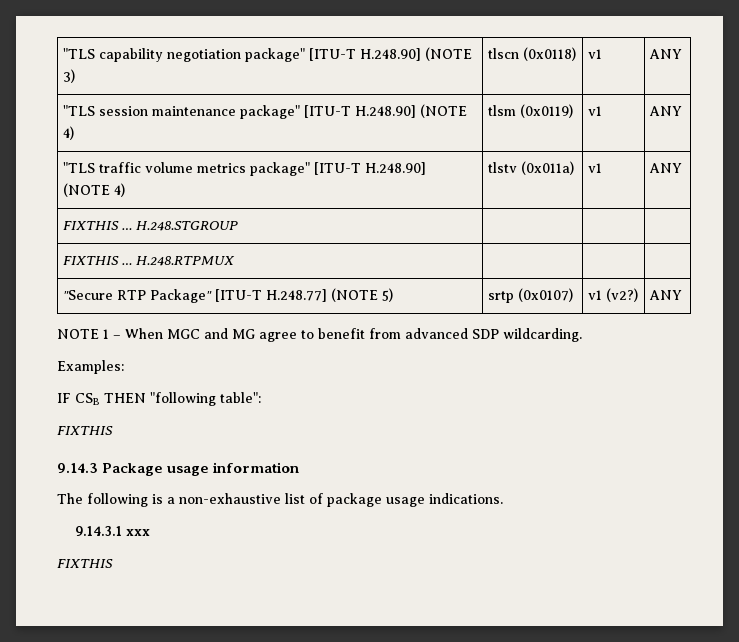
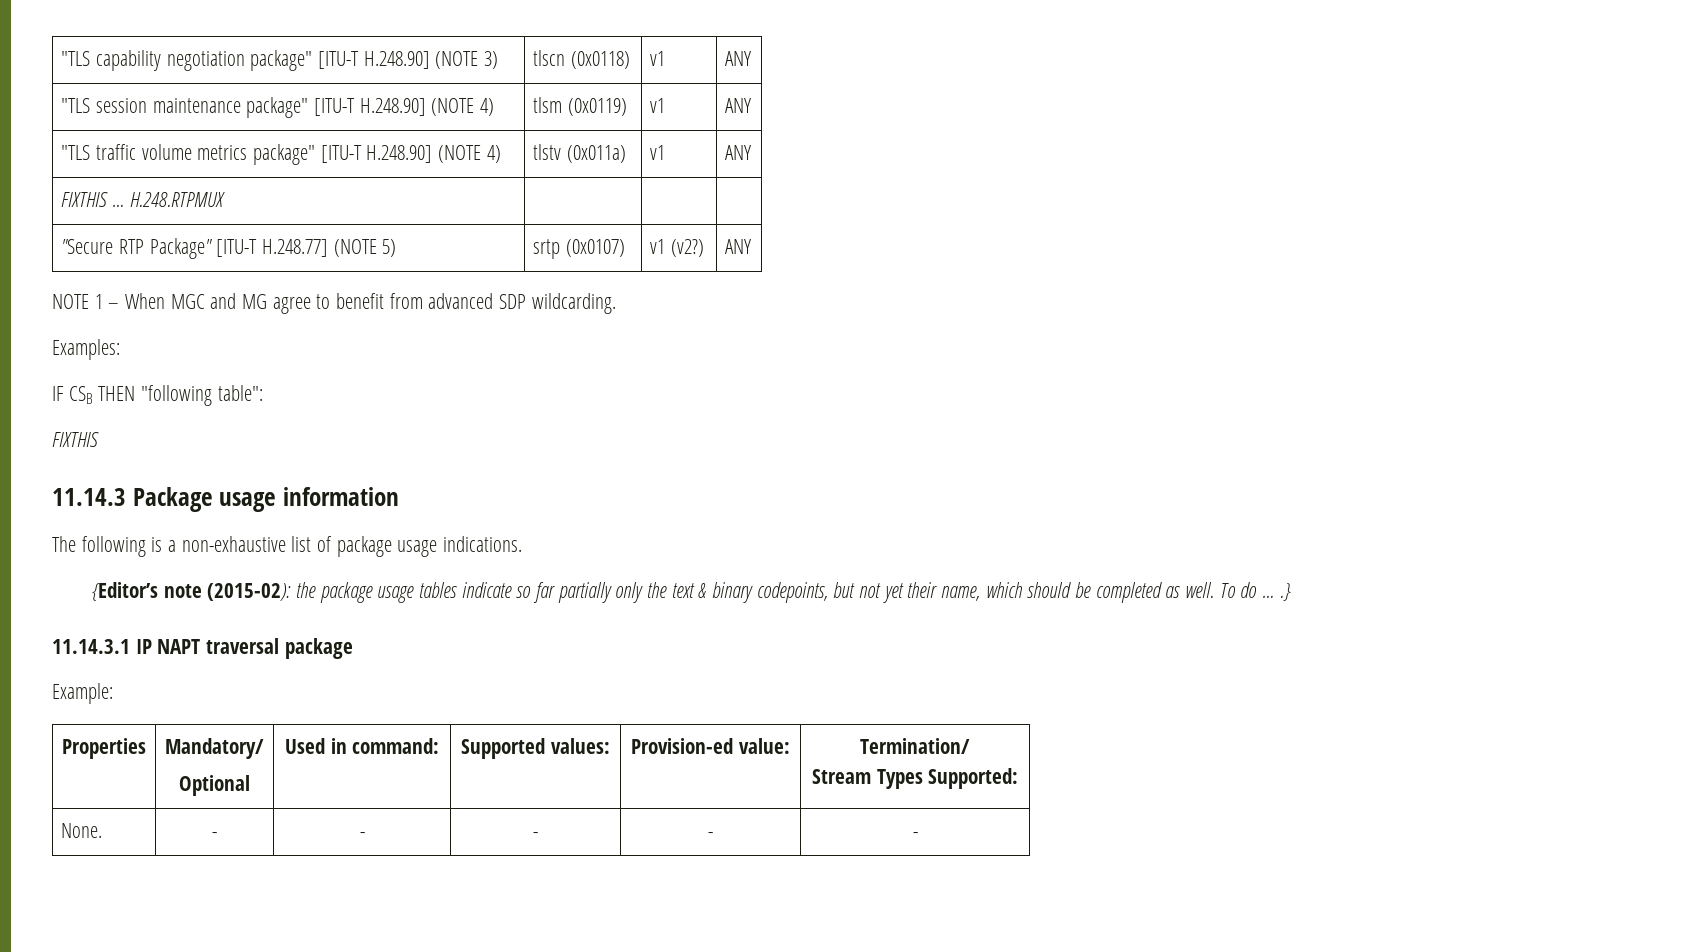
[63,221,239,231] // FIXTHIS … H.248.STGROUP | | | -> (753, 152) none
[57,463,98,473] 9.14.3 -> [52,488,126,506] 11.14.3
[75,526,151,536] [57,559,113,568] 9.14.3.1 xxx // FIXTHIS -> [90,582,1291,603] [52,638,353,659] [52,683,113,704] [62,738,146,759] [165,738,264,759] [179,775,250,796] [284,738,440,754] [461,738,610,759] [631,738,790,754] [860,738,971,754] [811,768,1019,789] [61,823,103,838] [212,832,217,838] [359,832,365,838] [533,832,538,838] [708,832,713,838] [912,832,918,838] {Editor’s note (2015-02): the package usage tables indicate so far partially only the text & binary codepoints, but not yet their name, which should be completed as well. To do … .} // 11.14.3.1 IP NAPT traversal package // Example: // Properties | Mandatory/ // Optional | Used in command: | Supported values: | Provision-ed value: | Termination/ // Stream Types Supported: // None. | - | - | - | - | -

